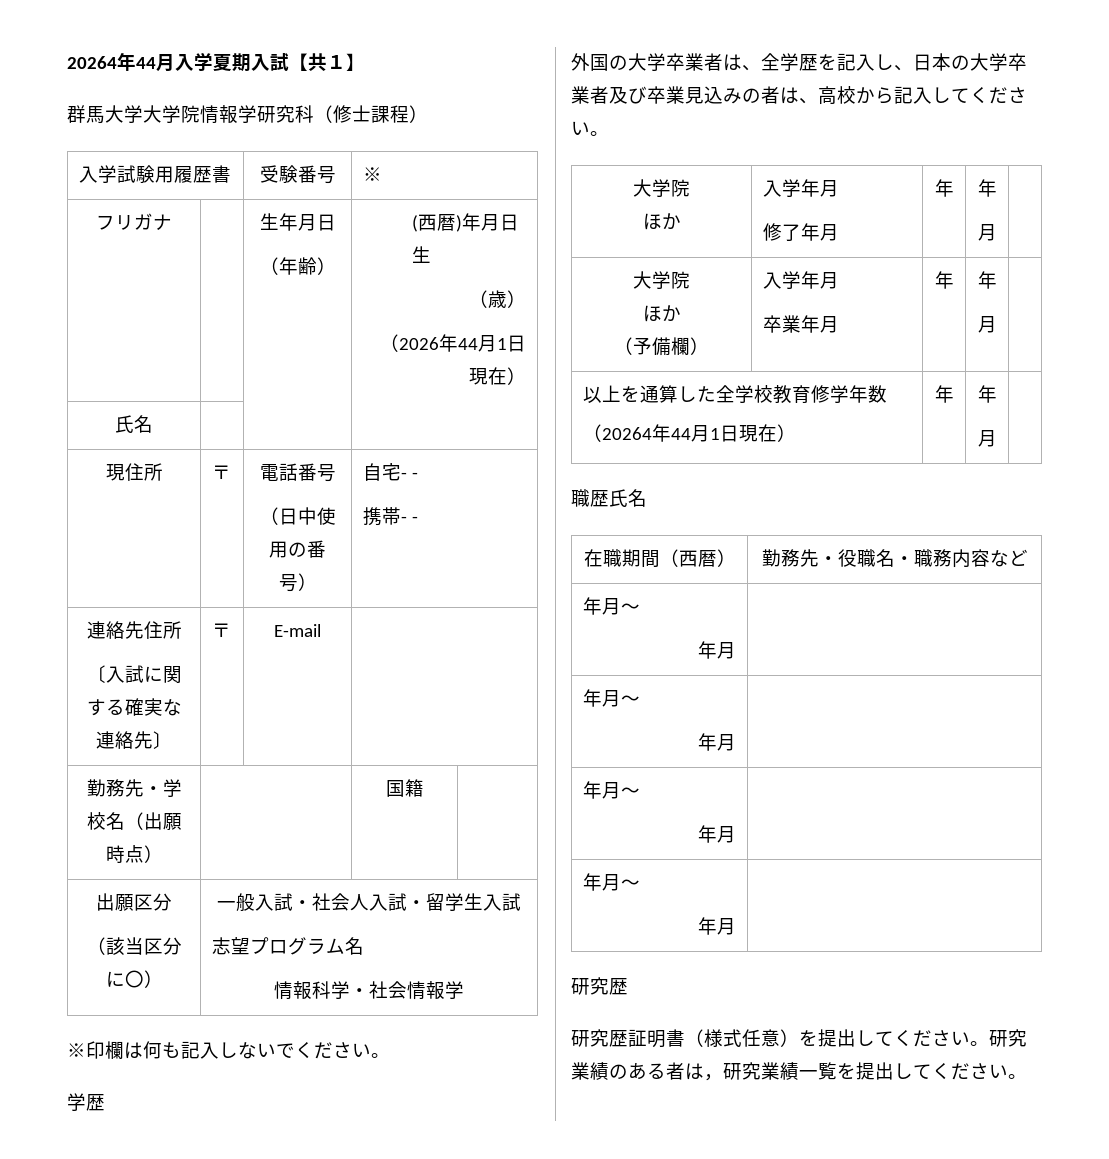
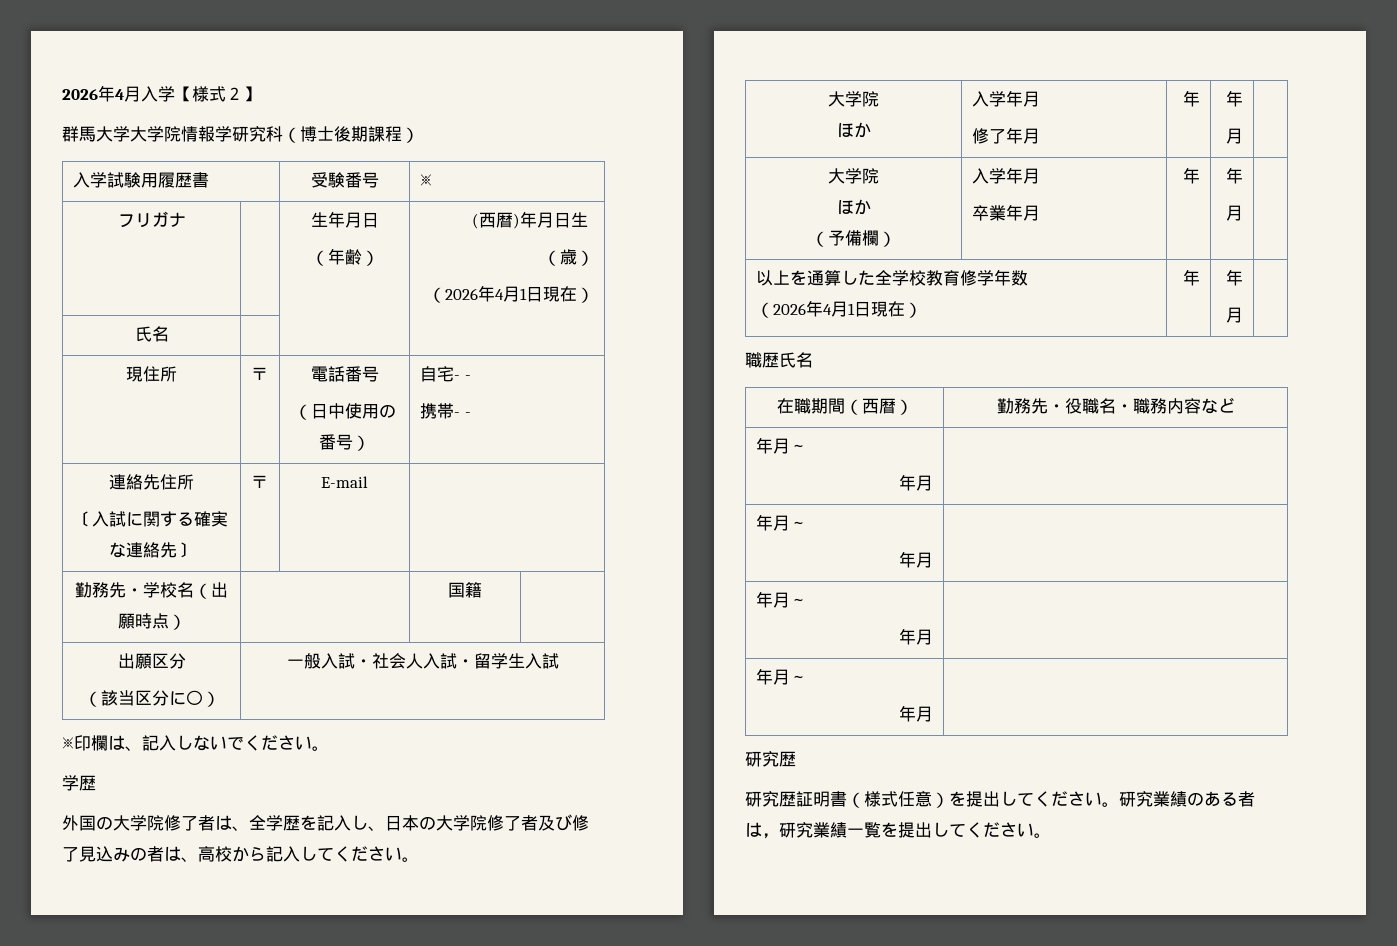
[67,52,346,72] 20264年44月入学夏期入試【共１ -> [62,85,243,102] 2026年4月入学【様式２
[333,105,371,123] 修士 -> [300,126,368,142] 博士後期
[458,338,479,350] 44 -> [495,289,505,300] 4
[211,937,364,955] [274,981,464,1000] // 志望プログラム名 // 情報科学・社会情報学 -> (559, 661) none
[143,1041,181,1059] 何も -> [125,746,142,751] 、
[666,53,704,71] 卒業 -> [147,815,198,831] 院修了
[1008,53,1027,71] [571,86,685,104] 卒業者及び卒業 -> [470,814,589,831] [62,847,79,862] 院修了者及び修了
[601,424,691,442] 20264年44 -> [772,300,832,317] 2026年4

